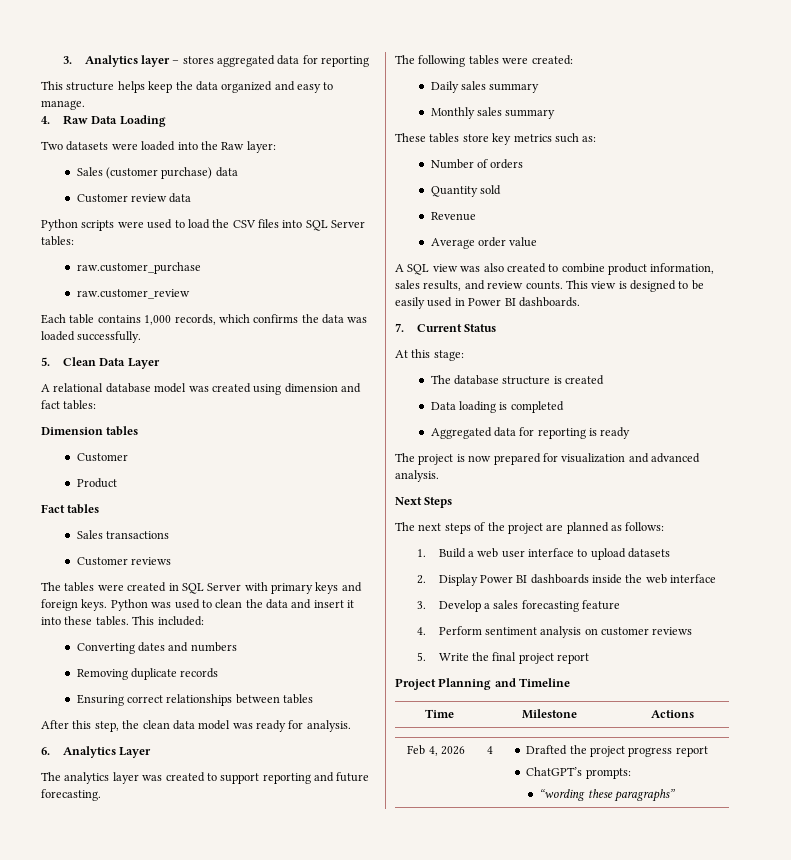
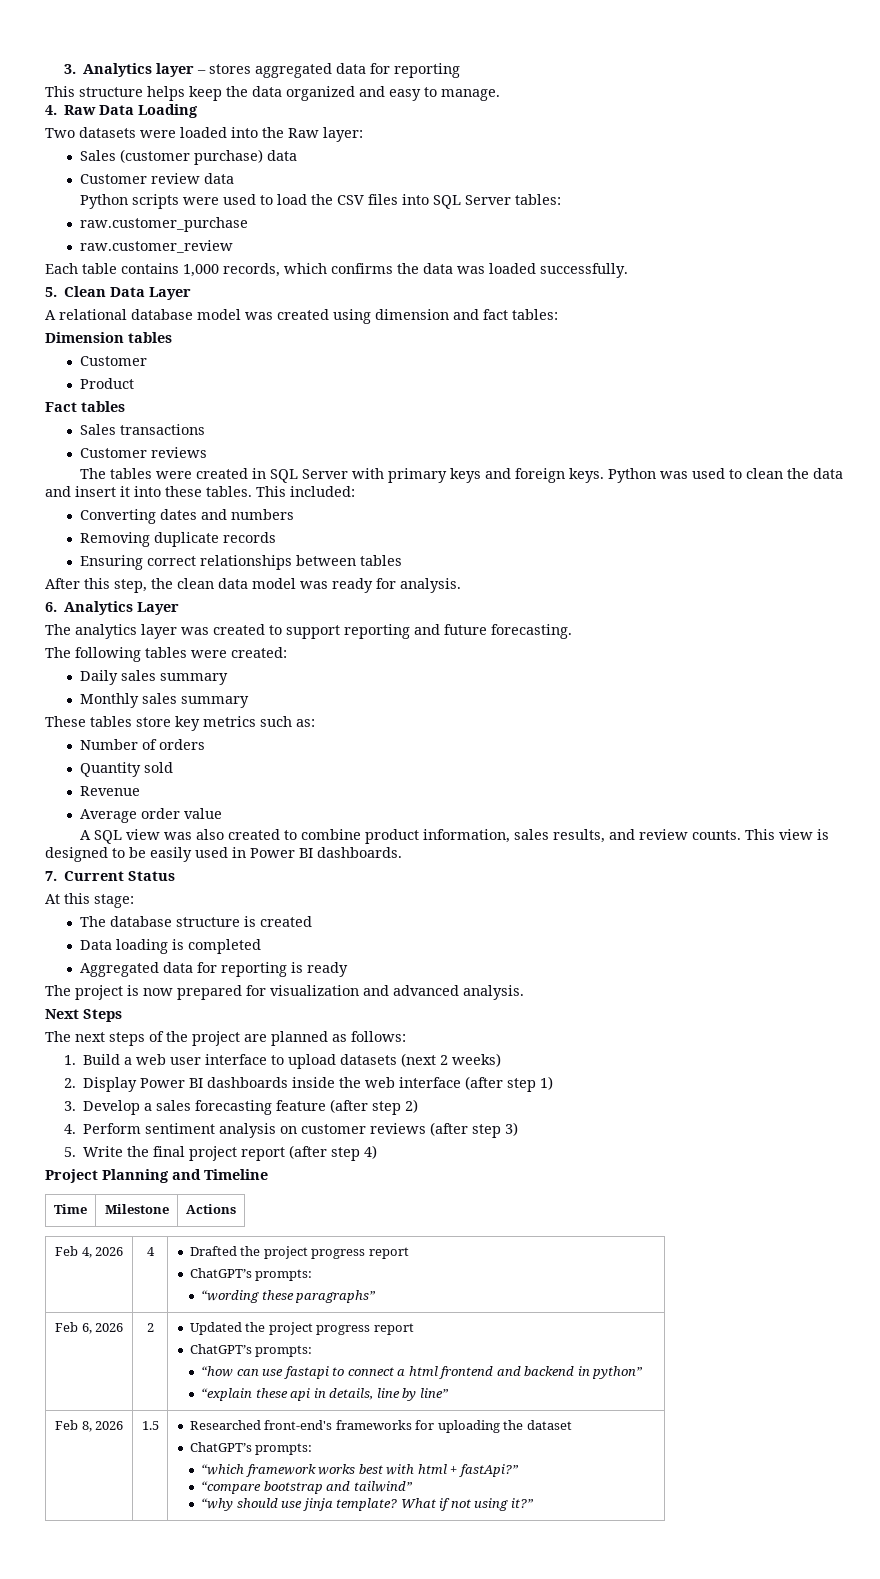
(671, 553) none -> [401,1053,502,1067] (next 2 weeks)
(717, 578) none -> [465,1076,554,1092] (after step 1)
(621, 605) none -> [330,1099,419,1115] (after step 2)
(693, 631) none -> [430,1122,519,1138] (after step 3)
(590, 658) none -> [289,1145,378,1161] (after step 4)
(675, 795) none -> [54,1322,124,1334] [146,1323,154,1332] [189,1322,414,1335] [189,1344,313,1357] [201,1366,644,1379] [201,1388,449,1401] [54,1420,124,1432] [141,1421,159,1430] [189,1420,572,1433] [189,1442,313,1455] [201,1464,519,1477] [201,1481,413,1494] [201,1498,534,1511] // Feb 6, 2026 | 2 | Updated the project progress report // ChatGPT’s prompts: // “how can use fastapi to connect a html frontend and backend in python” // “explain these api in details, line by line” // Feb 8, 2026 | 1.5 | Researched front-end's frameworks for uploading the dataset // ChatGPT’s prompts: // “which framework works best with html + fastApi?” // “compare bootstrap and tailwind” // “why should use jinja template? What if not using it?”

